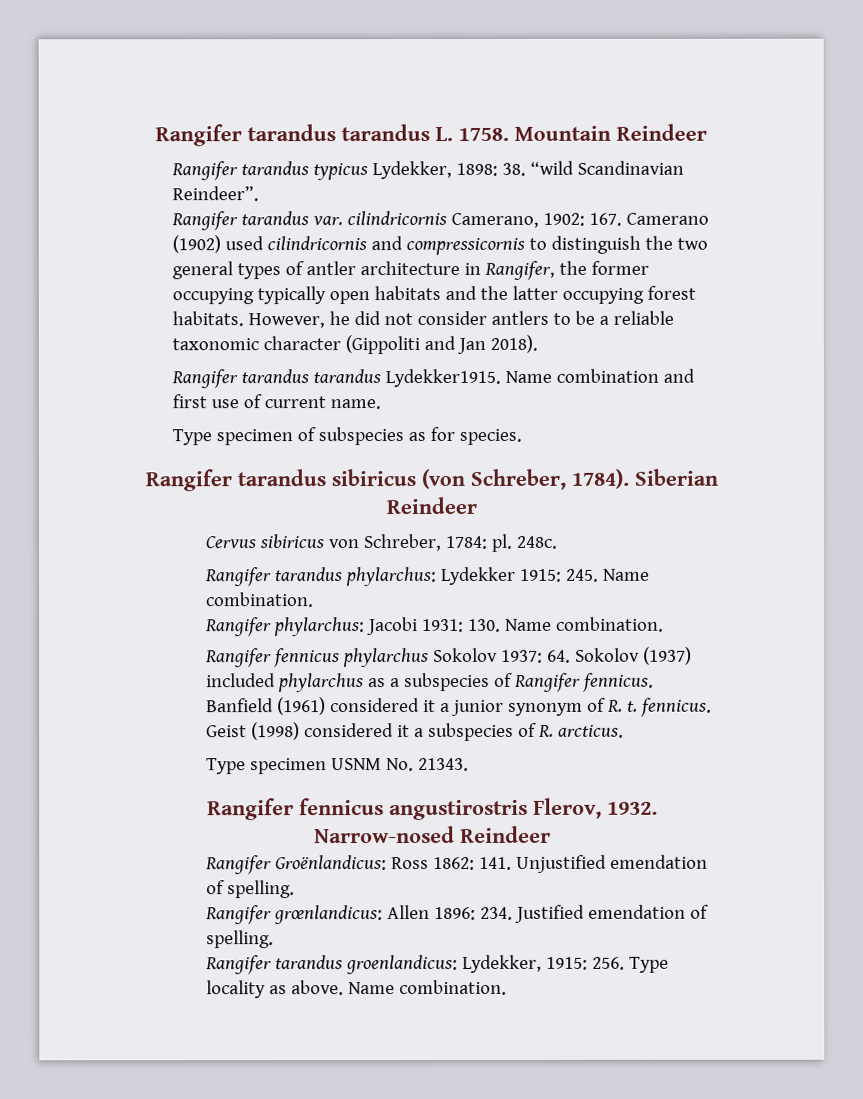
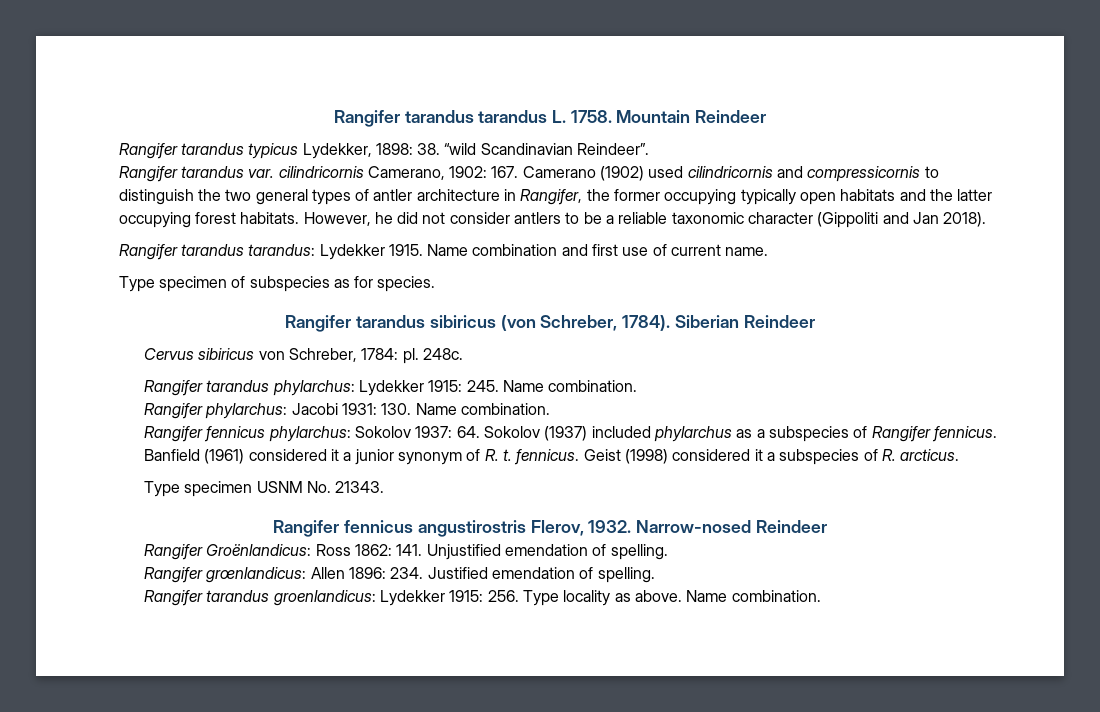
[312,368,501,388] tarandus Lydekker1915. -> [248,244,423,260] tarandus: Lydekker 1915.
[342,648,429,668] phylarchus -> [268,426,351,442] phylarchus:
[461,954,542,973] Lydekker, -> [380,590,446,606] Lydekker

